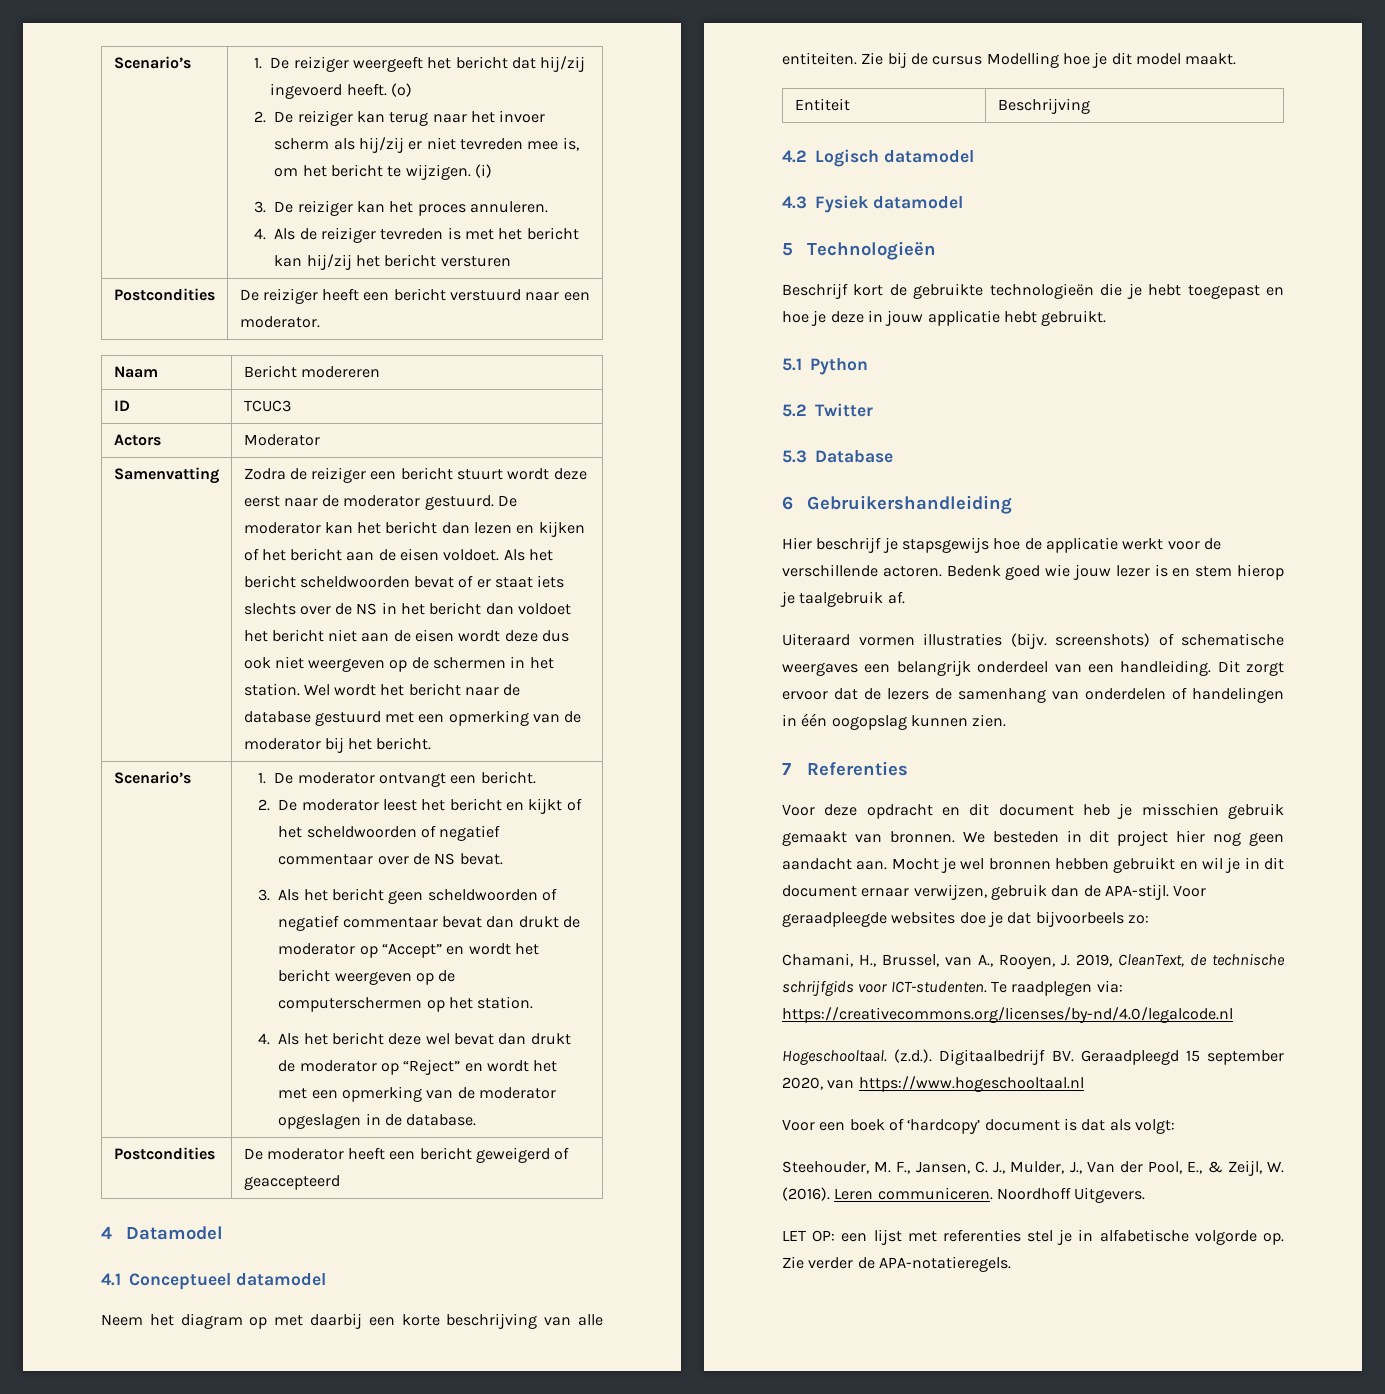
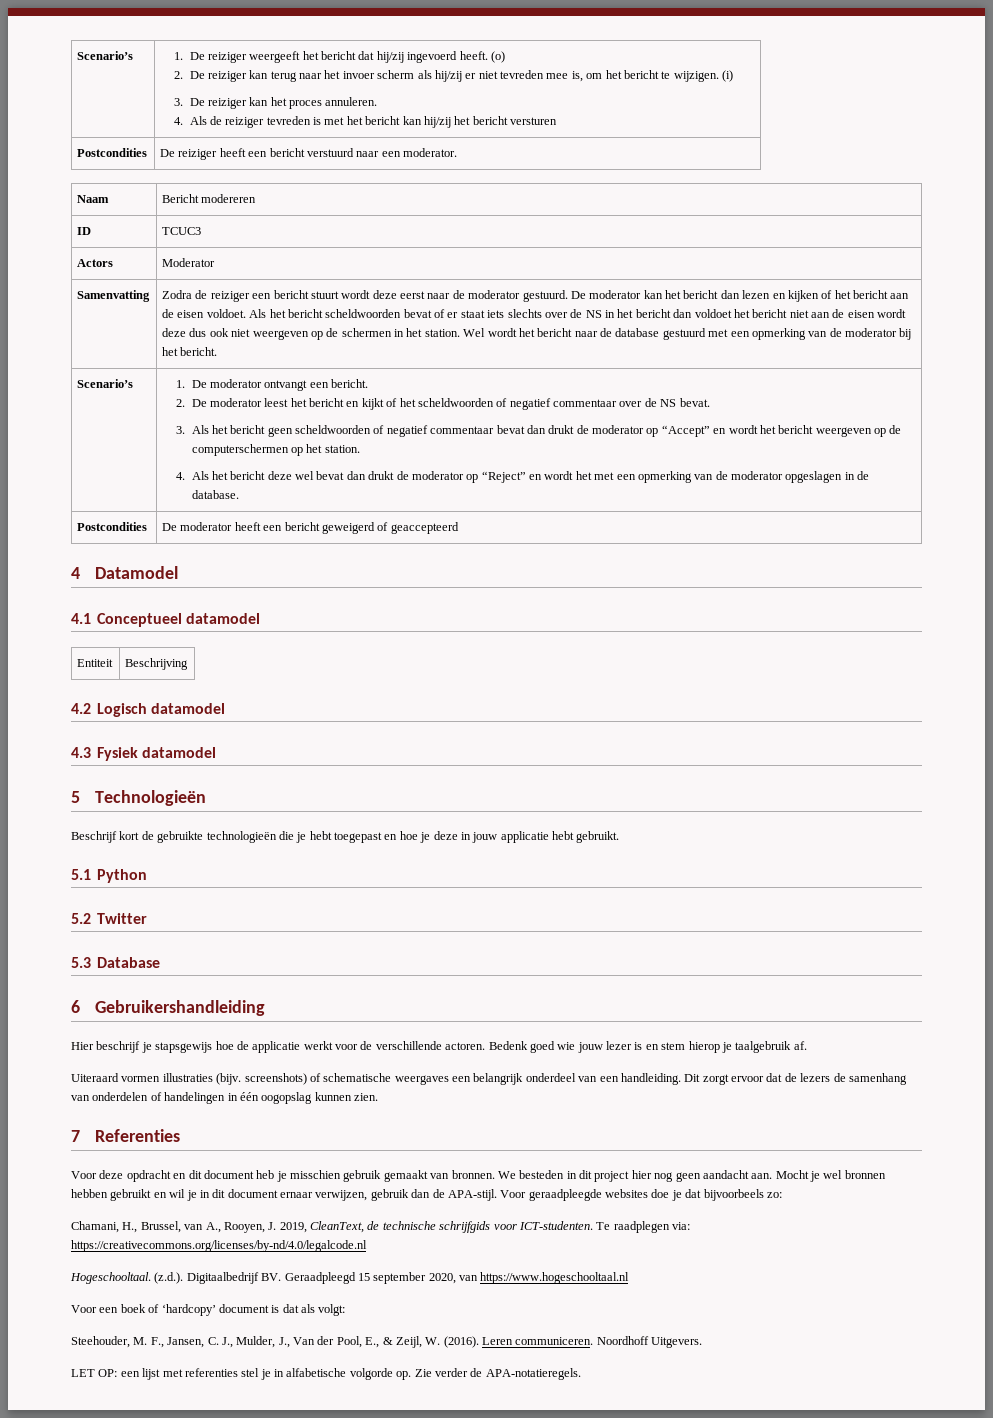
[101,1313,604,1329] [782,52,1237,68] // Neem het diagram op met daarbij een korte beschrijving van alle entiteiten. Zie bij de cursus Modelling hoe je dit model maakt. -> (261, 618) none

